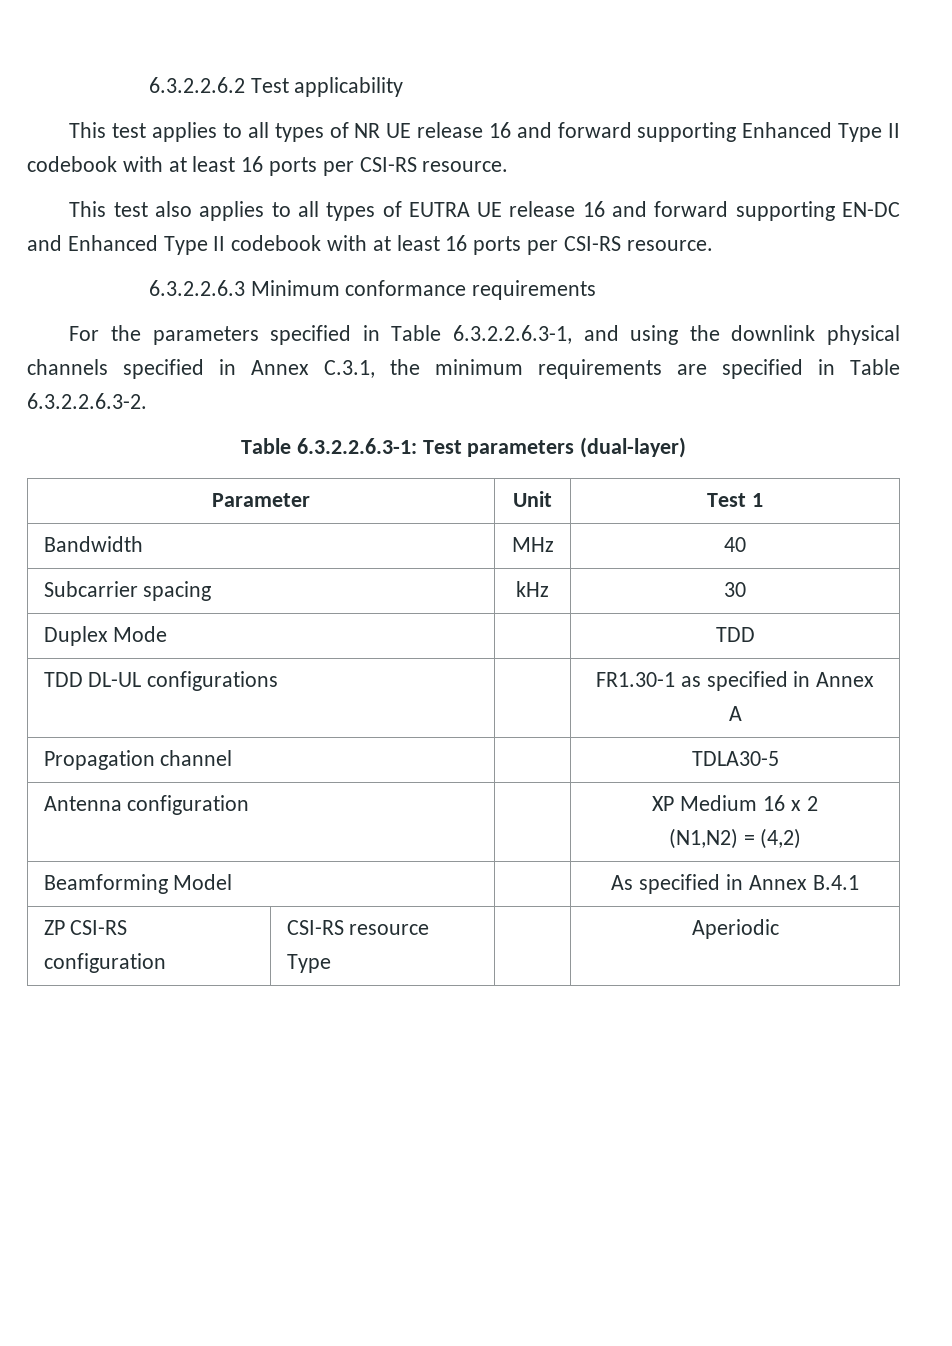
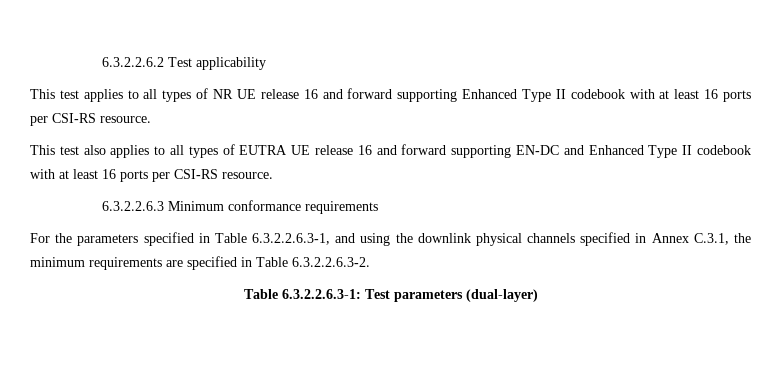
[212,493,310,507] [513,491,552,507] [707,493,763,507] [43,536,143,552] [511,537,554,552] [724,537,746,552] [43,581,212,601] [516,581,549,597] [724,582,746,597] [43,626,168,646] [715,627,755,642] [43,671,279,691] [595,671,875,691] [728,706,742,721] [43,750,233,770] [691,751,779,766] [43,795,250,815] [652,795,818,811] [668,828,802,849] [43,874,233,894] [611,874,859,894] [43,920,128,935] [43,953,166,973] [286,920,430,935] [286,954,331,973] [691,919,779,939] // Parameter | Unit | Test 1 // Bandwidth | MHz | 40 // Subcarrier spacing | kHz | 30 // Duplex Mode | | TDD // TDD DL-UL configurations | | FR1.30-1 as specified in Annex A // Propagation channel | | TDLA30-5 // Antenna configuration | | XP Medium 16 x 2 // (N1,N2) = (4,2) // Beamforming Model | | As specified in Annex B.4.1 // ZP CSI-RS configuration | CSI-RS resource Type | | Aperiodic -> (538, 295) none

